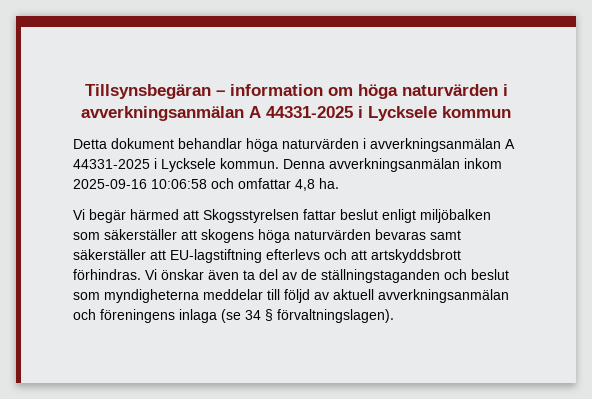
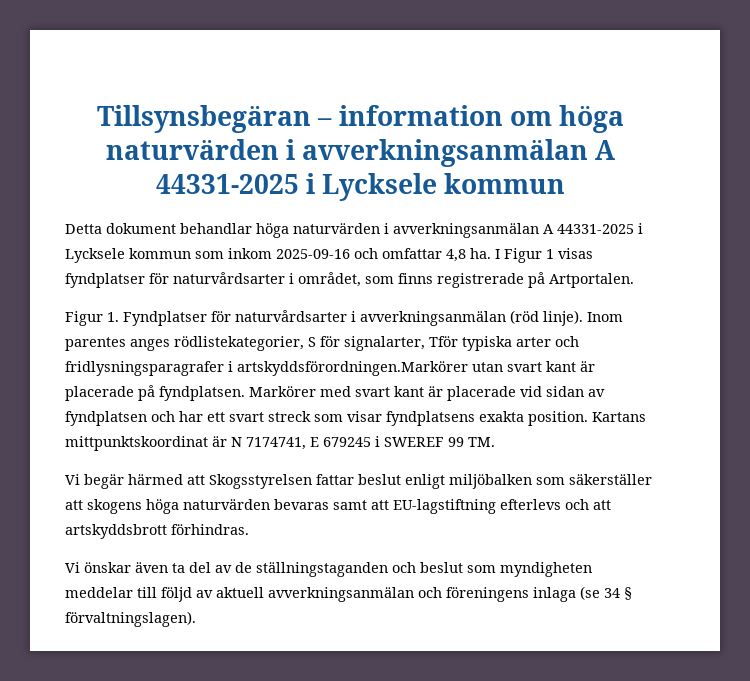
[220,158,460,172] kommun. Denna avverkningsanmälan -> [129,248,224,259] kommun som
[151,179,207,189] 10:06:58 -> (350, 254) none
(339, 183) none -> [495,248,593,263] [65,272,634,288] [65,310,623,326] [65,336,579,351] [65,361,595,376] [65,385,605,401] [65,411,646,426] [65,436,495,451] I Figur 1 visas fyndplatser för naturvårdsarter i området, som finns registrerade på Artportalen. // Figur 1. Fyndplatser för naturvårdsarter i avverkningsanmälan (röd linje). Inom parentes anges rödlistekategorier, S för signalarter, Tför typiska arter och fridlysningsparagrafer i artskyddsförordningen.Markörer utan svart kant är placerade på fyndplatsen. Markörer med svart kant är placerade vid sidan av fyndplatsen och har ett svart streck som visar fyndplatsens exakta position. Kartans mittpunktskoordinat är N 7174741, E 679245 i SWEREF 99 TM.
[73,249,146,260] säkerställer -> (367, 505) none
(141, 274) none -> (249, 529) //
[104,289,199,303] myndigheterna -> [500,562,592,577] myndigheten

